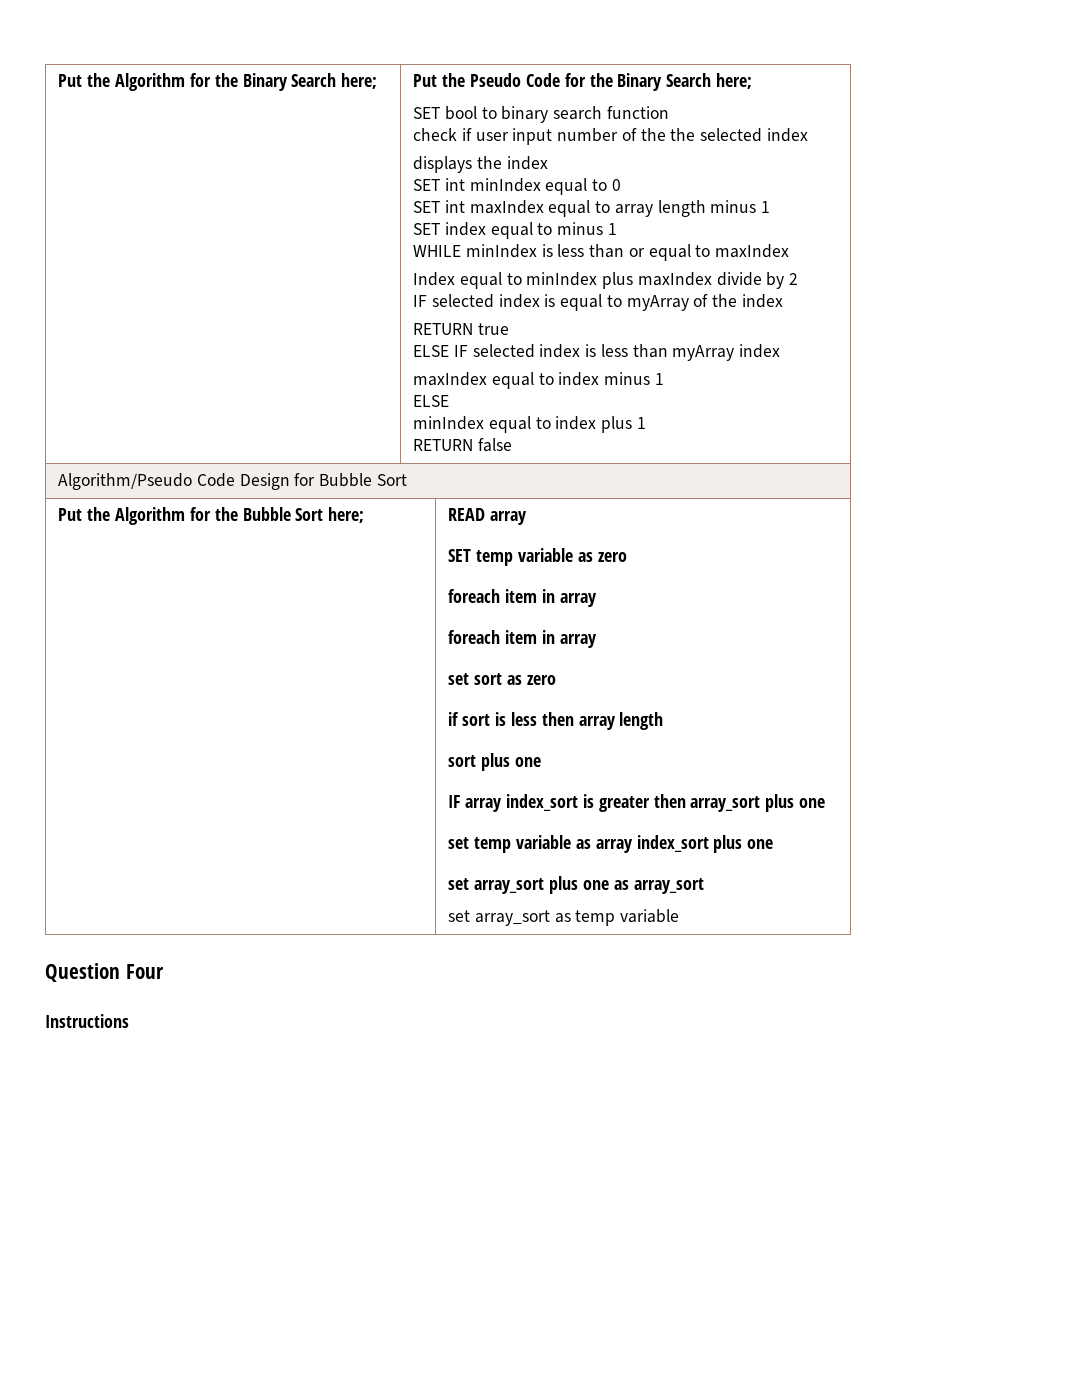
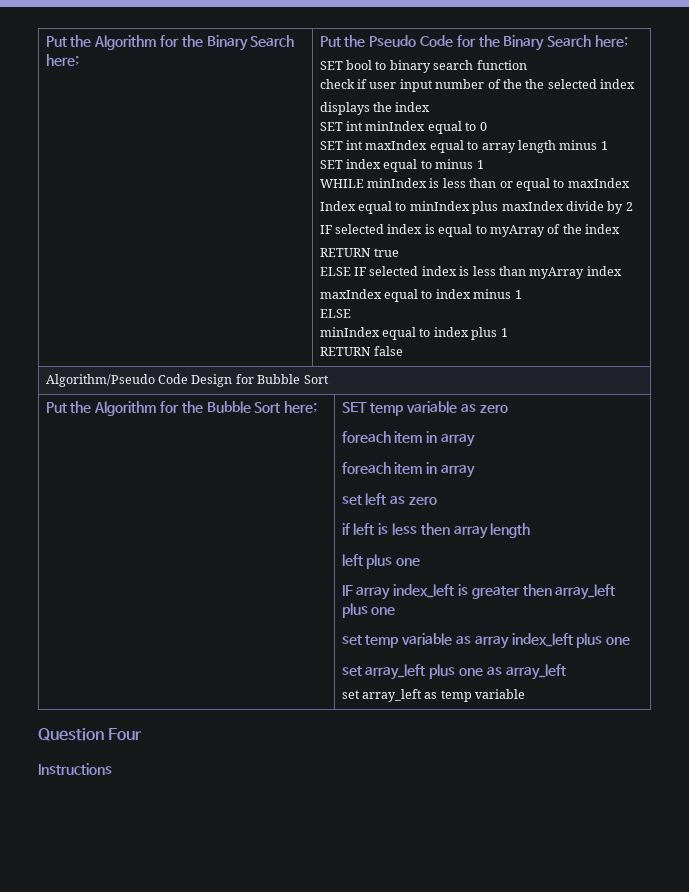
[448,508,528,525] READ array // -> (318, 407) none
[474,673,503,685] sort -> [365,493,387,505] left
[462,714,491,726] sort -> [353,523,375,535] left
[448,755,477,767] sort -> [341,554,363,566] left
[506,794,579,811] index_sort -> [393,584,455,598] index_left
[690,796,761,812] array_sort -> [555,584,616,600] array_left
[636,835,774,853] [448,878,545,894] index_sort plus one // set array_sort -> [511,633,631,648] [341,664,426,680] index_left plus one // set array_left
[633,878,704,894] [448,910,551,926] array_sort // set array_sort -> [505,664,566,680] [341,689,423,702] array_left // set array_left

